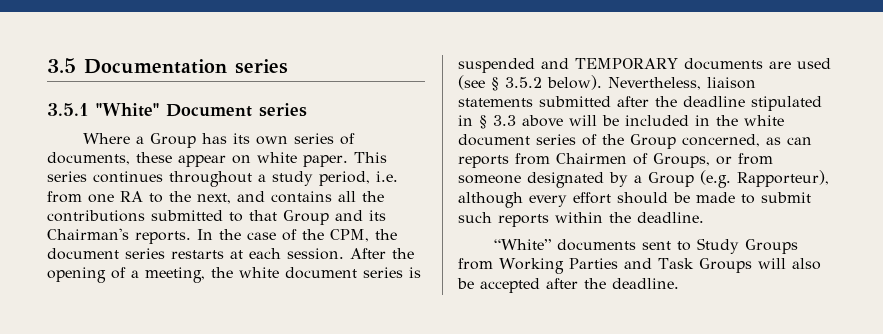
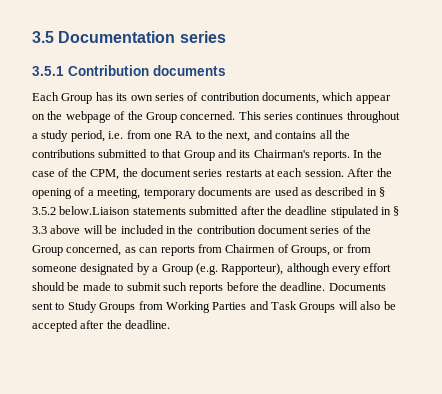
[96,103,307,117] [83,133,145,144] "White" Document series // Where a -> [68,65,226,76] [32,92,59,101] Contribution documents // Each
[47,152,348,167] documents, these appear on white paper. -> [200,92,391,104] [32,111,236,123] contribution documents, which appear on the webpage of the Group concerned.
[211,267,421,279] [458,58,831,73] [458,75,756,91] the white document series is suspended and TEMPORARY documents are used (see § 3.5.2 below). Nevertheless, liaison -> [143,187,386,199] [32,206,131,215] temporary documents are used as described in § 3.5.2 below.Liaison
[744,115,784,126] white -> [196,225,256,234] contribution
[555,212,704,223] [494,239,637,251] within the deadline. // “White” documents -> [226,282,386,291] before the deadline. Documents

